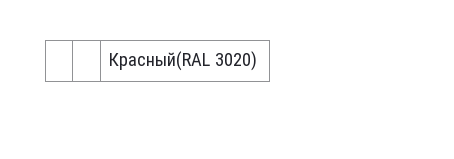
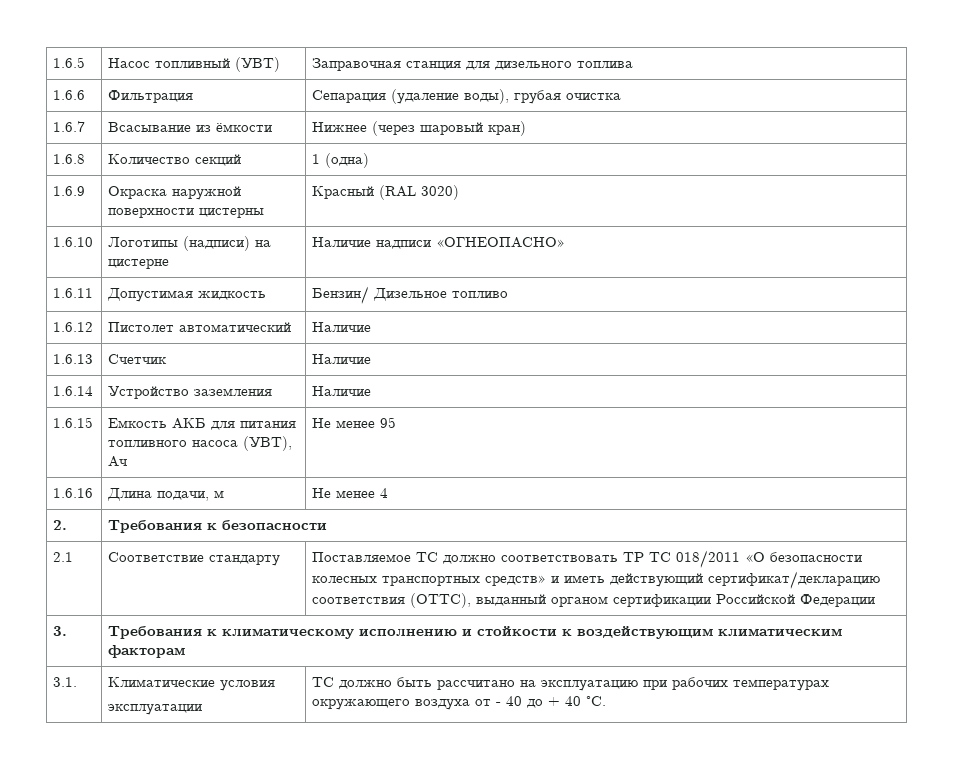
[109,51,258,71] | | Красный(RAL 3020) -> [53,57,86,68] [108,57,281,72] [312,58,634,71] [53,90,86,100] [108,90,194,103] [312,89,622,104] [53,121,86,132] [108,122,273,132] [312,121,527,136] [53,154,86,164] [108,154,242,166] [312,153,370,168] [53,186,86,196] [108,186,242,200] [108,208,265,218] [312,185,460,200] [53,237,94,247] [108,236,272,251] [108,259,170,269] [312,237,566,249] [53,288,94,298] [107,288,267,302] [312,286,509,304] [53,322,94,332] [108,322,292,332] [312,322,372,332] [53,354,94,364] [108,354,168,364] [312,354,372,364] [53,386,94,396] [108,386,273,399] [312,386,372,396] [53,417,94,428] [108,418,297,430] [108,436,293,451] [108,456,128,467] [312,417,397,428] [53,488,94,498] [107,488,225,501] [312,488,389,498] [53,520,68,530] [108,520,328,533] [53,552,74,562] [108,552,281,566] [312,550,863,568] [312,571,881,589] [312,593,876,608] [53,626,68,636] [108,626,843,639] [108,645,186,658] [53,677,78,687] [108,677,276,691] [108,704,203,715] [312,677,830,691] [312,696,607,710] 1.6.5 | Насос топливный (УВТ) | Заправочная станция для дизельного топлива // 1.6.6 | Фильтрация | Сепарация (удаление воды), грубая очистка // 1.6.7 | Всасывание из ёмкости | Нижнее (через шаровый кран) // 1.6.8 | Количество секций | 1 (одна) // 1.6.9 | Окраска наружной поверхности цистерны | Красный (RAL 3020) // 1.6.10 | Логотипы (надписи) на цистерне | Наличие надписи «ОГНЕОПАСНО» // 1.6.11 | Допустимая жидкость | Бензин/ Дизельное топливо // 1.6.12 | Пистолет автоматический | Наличие // 1.6.13 | Счетчик | Наличие // 1.6.14 | Устройство заземления | Наличие // 1.6.15 | Емкость АКБ для питания топливного насоса (УВТ), Ач | Не менее 95 // 1.6.16 | Длина подачи, м | Не менее 4 // 2. | Требования к безопасности // 2.1 | Соответствие стандарту | Поставляемое ТС должно соответствовать ТР ТС 018/2011 «О безопасности колесных транспортных средств» и иметь действующий сертификат/декларацию соответствия (ОТТС), выданный органом сертификации Российской Федерации // 3. | Требования к климатическому исполнению и стойкости к воздействующим климатическим факторам // 3.1. | Климатические условия // эксплуатации | ТС должно быть рассчитано на эксплуатацию при рабочих температурах окружающего воздуха от - 40 до + 40 °С.

